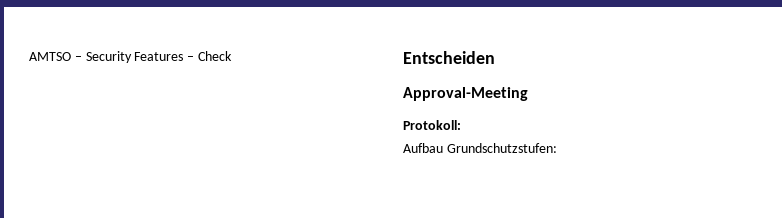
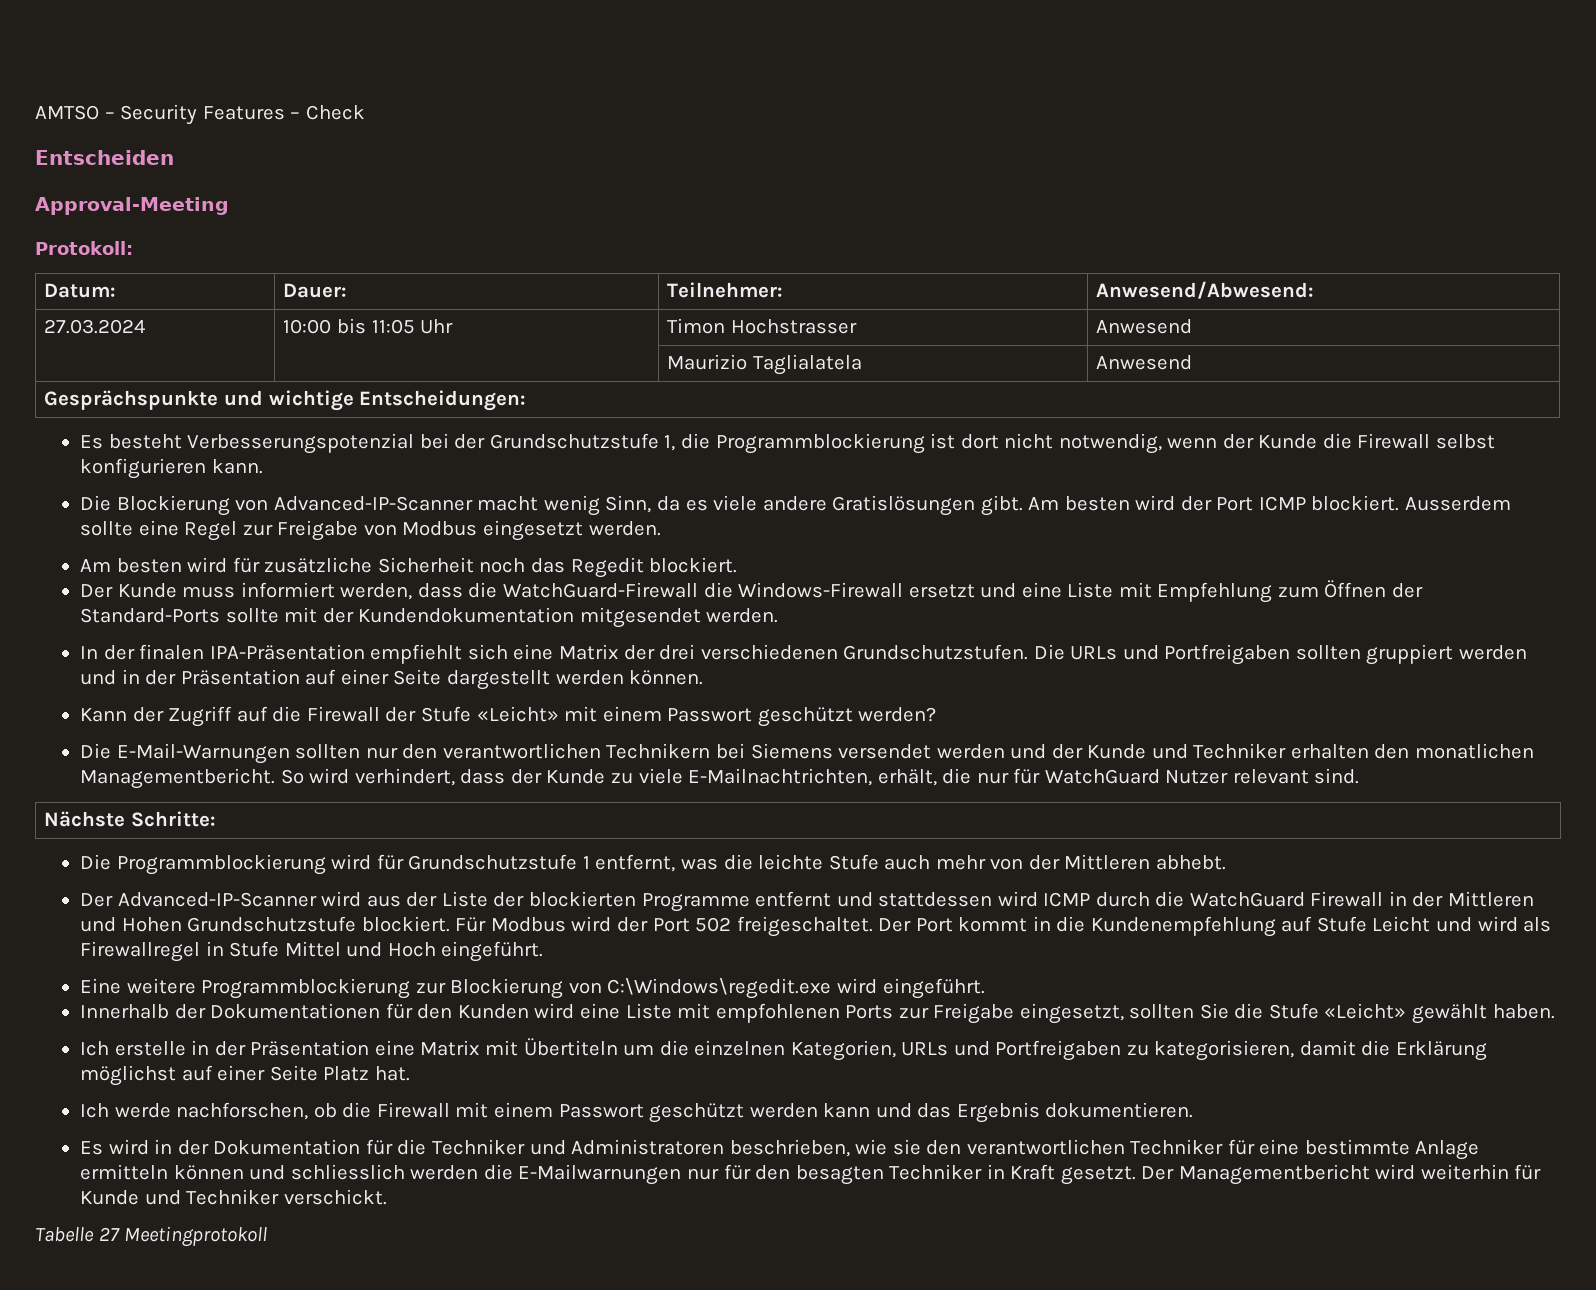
[403,143,557,153] // Aufbau Grundschutzstufen: -> [44,283,117,298] [283,283,348,298] [667,282,784,298] [1096,281,1315,299] [44,319,146,334] [283,318,454,334] [667,318,857,334] [1096,319,1193,334] [667,354,862,375] [1096,355,1193,370] [44,390,527,411] [80,433,1495,454] [80,458,263,479] [80,495,1511,516] [80,520,661,541] [80,557,738,578] [80,580,1423,603] [80,607,779,628] [80,644,1527,665] [80,669,704,690] [80,706,937,727] [80,743,1534,764] [80,768,1360,789] [44,811,216,827] [80,854,1226,875] [80,891,1534,912] [80,916,1552,937] [80,941,544,962] [80,978,985,999] [80,1003,1555,1024] [80,1038,1487,1061] [80,1065,410,1086] [80,1102,1194,1123] [80,1139,1480,1160] [80,1164,1542,1185] [80,1189,387,1205] [35,1226,268,1247] // Datum: | Dauer: | Teilnehmer: | Anwesend/Abwesend: // 27.03.2024 | 10:00 bis 11:05 Uhr | Timon Hochstrasser | Anwesend // | | Maurizio Taglialatela | Anwesend // Gesprächspunkte und wichtige Entscheidungen: // Es besteht Verbesserungspotenzial bei der Grundschutzstufe 1, die Programmblockierung ist dort nicht notwendig, wenn der Kunde die Firewall selbst konfigurieren kann. // Die Blockierung von Advanced-IP-Scanner macht wenig Sinn, da es viele andere Gratislösungen gibt. Am besten wird der Port ICMP blockiert. Ausserdem sollte eine Regel zur Freigabe von Modbus eingesetzt werden. // Am besten wird für zusätzliche Sicherheit noch das Regedit blockiert. // Der Kunde muss informiert werden, dass die WatchGuard-Firewall die Windows-Firewall ersetzt und eine Liste mit Empfehlung zum Öffnen der Standard-Ports sollte mit der Kundendokumentation mitgesendet werden. // In der finalen IPA-Präsentation empfiehlt sich eine Matrix der drei verschiedenen Grundschutzstufen. Die URLs und Portfreigaben sollten gruppiert werden und in der Präsentation auf einer Seite dargestellt werden können. // Kann der Zugriff auf die Firewall der Stufe «Leicht» mit einem Passwort geschützt werden? // Die E-Mail-Warnungen sollten nur den verantwortlichen Technikern bei Siemens versendet werden und der Kunde und Techniker erhalten den monatlichen Managementbericht. So wird verhindert, dass der Kunde zu viele E-Mailnachtrichten, erhält, die nur für WatchGuard Nutzer relevant sind. // Nächste Schritte: // Die Programmblockierung wird für Grundschutzstufe 1 entfernt, was die leichte Stufe auch mehr von der Mittleren abhebt. // Der Advanced-IP-Scanner wird aus der Liste der blockierten Programme entfernt und stattdessen wird ICMP durch die WatchGuard Firewall in der Mittleren und Hohen Grundschutzstufe blockiert. Für Modbus wird der Port 502 freigeschaltet. Der Port kommt in die Kundenempfehlung auf Stufe Leicht und wird als Firewallregel in Stufe Mittel und Hoch eingeführt. // Eine weitere Programmblockierung zur Blockierung von C:\Windows\regedit.exe wird eingeführt. // Innerhalb der Dokumentationen für den Kunden wird eine Liste mit empfohlenen Ports zur Freigabe eingesetzt, sollten Sie die Stufe «Leicht» gewählt haben. // Ich erstelle in der Präsentation eine Matrix mit Übertiteln um die einzelnen Kategorien, URLs und Portfreigaben zu kategorisieren, damit die Erklärung möglichst auf einer Seite Platz hat. // Ich werde nachforschen, ob die Firewall mit einem Passwort geschützt werden kann und das Ergebnis dokumentieren. // Es wird in der Dokumentation für die Techniker und Administratoren beschrieben, wie sie den verantwortlichen Techniker für eine bestimmte Anlage ermitteln können und schliesslich werden die E-Mailwarnungen nur für den besagten Techniker in Kraft gesetzt. Der Managementbericht wird weiterhin für Kunde und Techniker verschickt. // Tabelle 27 Meetingprotokoll

